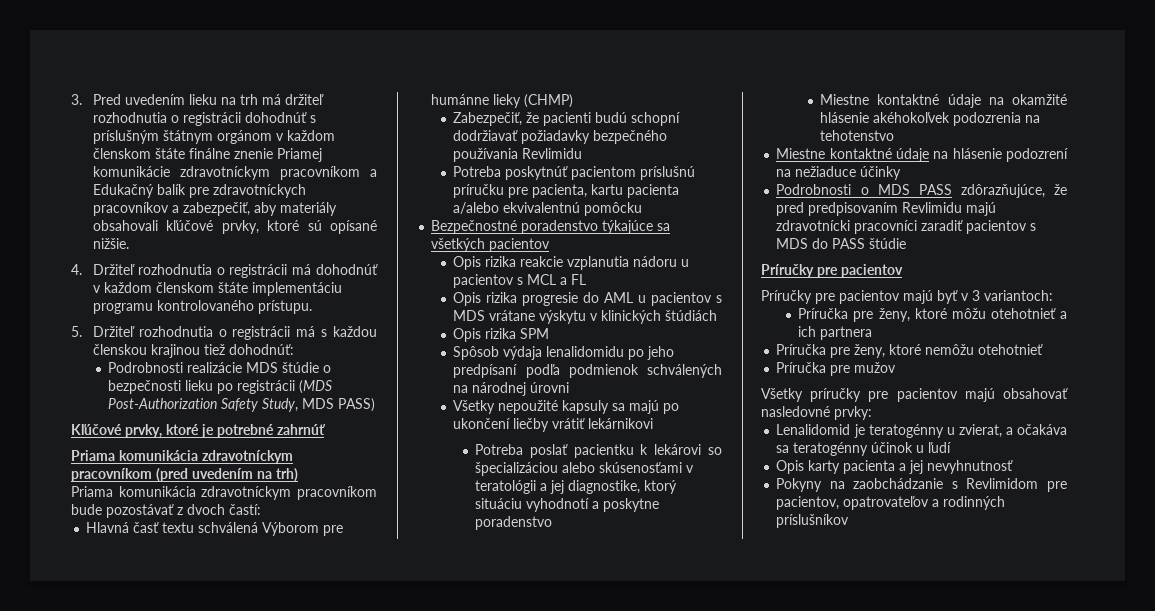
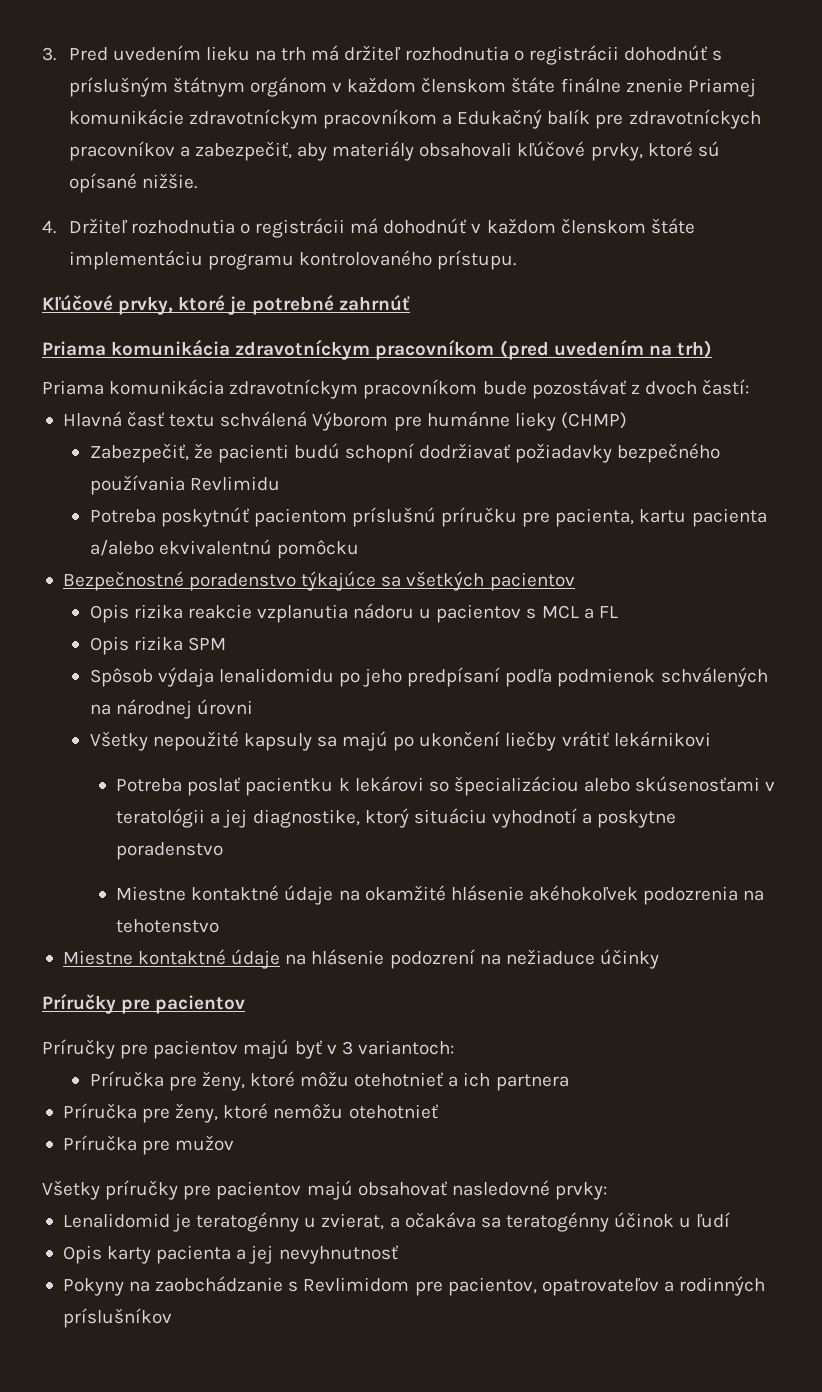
[71,326,377,340] [92,344,294,358] [108,362,332,373] [108,380,333,394] [108,398,376,412] // 5. Držiteľ rozhodnutia o registrácii má s každou členskou krajinou tiež dohodnúť: // Podrobnosti realizácie MDS štúdie o bezpečnosti lieku po registrácii (MDS Post-Authorization Safety Study, MDS PASS) -> (517, 260) none
[453,292,722,306] [453,310,718,324] // Opis rizika progresie do AML u pacientov s MDS vrátane výskytu v klinických štúdiách -> (618, 612) none
[776,184,1067,198] [776,202,997,216] [776,220,1037,234] [776,238,907,249] // Podrobnosti o MDS PASS zdôrazňujúce, že pred predpisovaním Revlimidu majú zdravotnícki pracovníci zaradiť pacientov s MDS do PASS štúdie -> (659, 959) none

